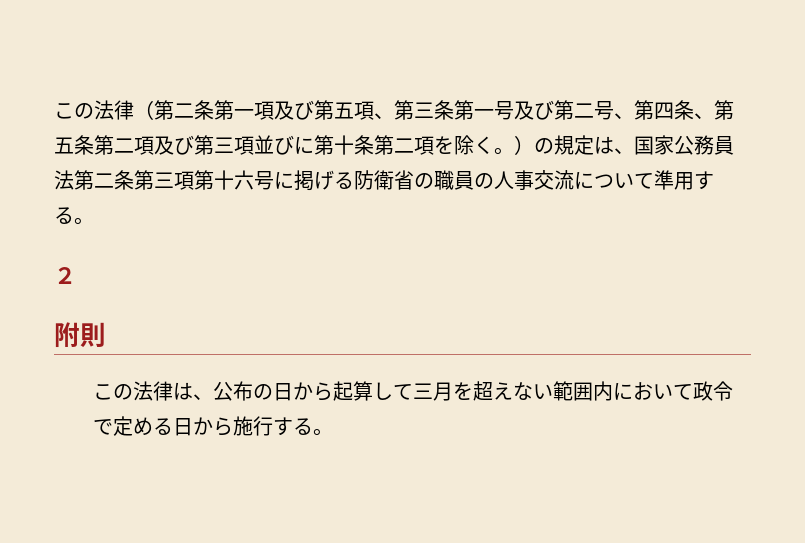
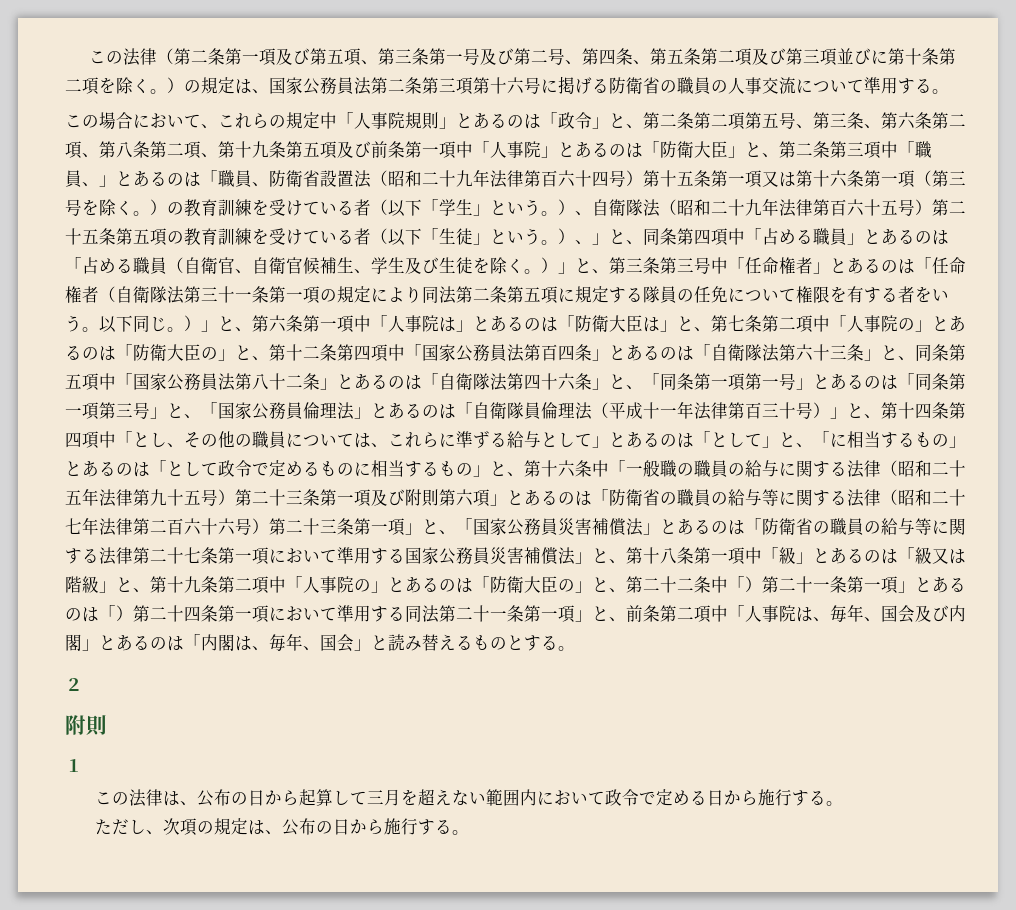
(94, 221) none -> [65,112,966,130] [65,141,932,159] [65,169,966,188] [65,198,966,217] [65,228,949,246] [65,257,966,274] [65,286,949,304] [65,315,966,333] [65,344,966,362] [65,373,966,391] [65,401,966,420] [65,431,966,449] [65,460,966,478] [65,488,966,507] [65,517,966,536] [65,547,966,565] [65,576,966,594] [65,604,966,623] [65,633,575,652] // この場合において、これらの規定中「人事院規則」とあるのは「政令」と、第二条第二項第五号、第三条、第六条第二項、第八条第二項、第十九条第五項及び前条第一項中「人事院」とあるのは「防衛大臣」と、第二条第三項中「職員、」とあるのは「職員、防衛省設置法（昭和二十九年法律第百六十四号）第十五条第一項又は第十六条第一項（第三号を除く。）の教育訓練を受けている者（以下「学生」という。）、自衛隊法（昭和二十九年法律第百六十五号）第二十五条第五項の教育訓練を受けている者（以下「生徒」という。）、」と、同条第四項中「占める職員」とあるのは「占める職員（自衛官、自衛官候補生、学生及び生徒を除く。）」と、第三条第三号中「任命権者」とあるのは「任命権者（自衛隊法第三十一条第一項の規定により同法第二条第五項に規定する隊員の任免について権限を有する者をいう。以下同じ。）」と、第六条第一項中「人事院は」とあるのは「防衛大臣は」と、第七条第二項中「人事院の」とあるのは「防衛大臣の」と、第十二条第四項中「国家公務員法第百四条」とあるのは「自衛隊法第六十三条」と、同条第五項中「国家公務員法第八十二条」とあるのは「自衛隊法第四十六条」と、「同条第一項第一号」とあるのは「同条第一項第三号」と、「国家公務員倫理法」とあるのは「自衛隊員倫理法（平成十一年法律第百三十号）」と、第十四条第四項中「とし、その他の職員については、これらに準ずる給与として」とあるのは「として」と、「に相当するもの」とあるのは「として政令で定めるものに相当するもの」と、第十六条中「一般職の職員の給与に関する法律（昭和二十五年法律第九十五号）第二十三条第一項及び附則第六項」とあるのは「防衛省の職員の給与等に関する法律（昭和二十七年法律第二百六十六号）第二十三条第一項」と、「国家公務員災害補償法」とあるのは「防衛省の職員の給与等に関する法律第二十七条第一項において準用する国家公務員災害補償法」と、第十八条第一項中「級」とあるのは「級又は階級」と、第十九条第二項中「人事院の」とあるのは「防衛大臣の」と、第二十二条中「）第二十一条第一項」とあるのは「）第二十四条第一項において準用する同法第二十一条第一項」と、前条第二項中「人事院は、毎年、国会及び内閣」とあるのは「内閣は、毎年、国会」と読み替えるものとする。
(106, 335) none -> [65,759,83,772] // １
(333, 432) none -> [94,818,469,836] // ただし、次項の規定は、公布の日から施行する。

